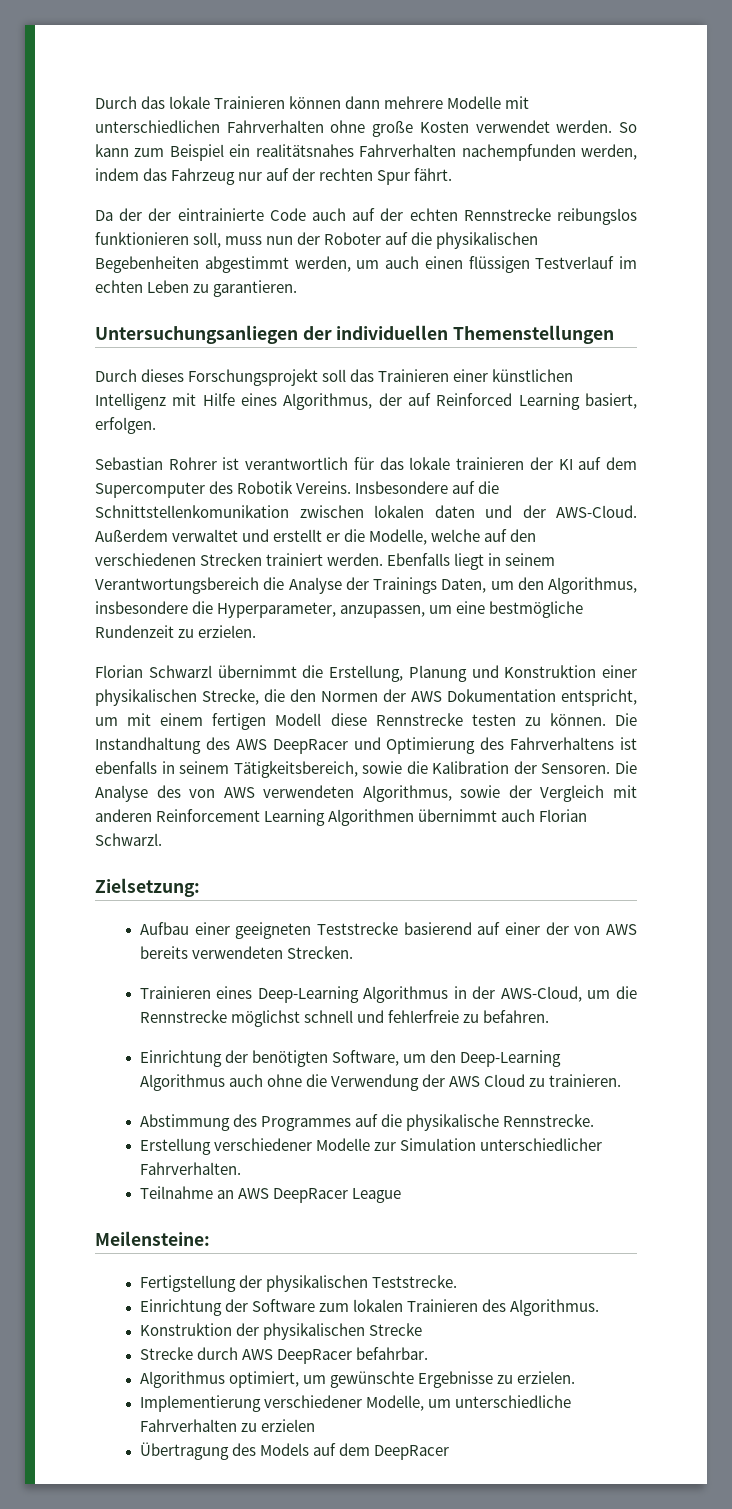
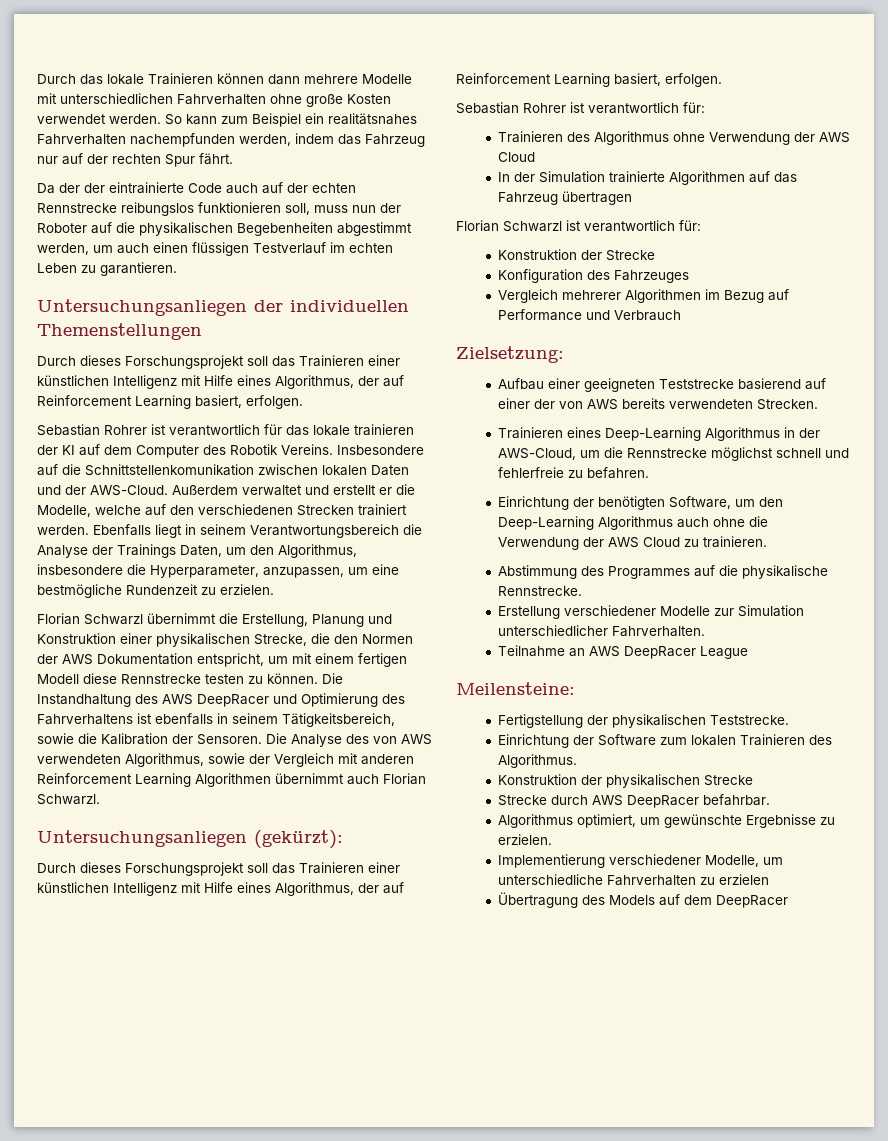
[436,393,513,406] Reinforced -> [37,395,132,406] Reinforcement
[95,482,205,498] Supercomputer -> [136,445,199,458] Computer
[434,505,475,518] daten -> [371,465,409,476] Daten
(162, 839) none -> [37,830,343,849] [37,862,400,876] [37,882,404,896] [456,73,722,87] [456,102,705,114] [497,131,850,145] [497,152,535,162] [497,171,797,185] [497,191,632,205] [456,220,701,232] [497,249,655,261] [497,269,689,283] [497,289,789,303] [497,309,681,321] // Untersuchungsanliegen (gekürzt): // Durch dieses Forschungsprojekt soll das Trainieren einer künstlichen Intelligenz mit Hilfe eines Algorithmus, der auf Reinforcement Learning basiert, erfolgen. // Sebastian Rohrer ist verantwortlich für: // Trainieren des Algorithmus ohne Verwendung der AWS Cloud // In der Simulation trainierte Algorithmen auf das Fahrzeug übertragen // Florian Schwarzl ist verantwortlich für: // Konstruktion der Strecke // Konfiguration des Fahrzeuges // Vergleich mehrerer Algorithmen im Bezug auf Performance und Verbrauch

